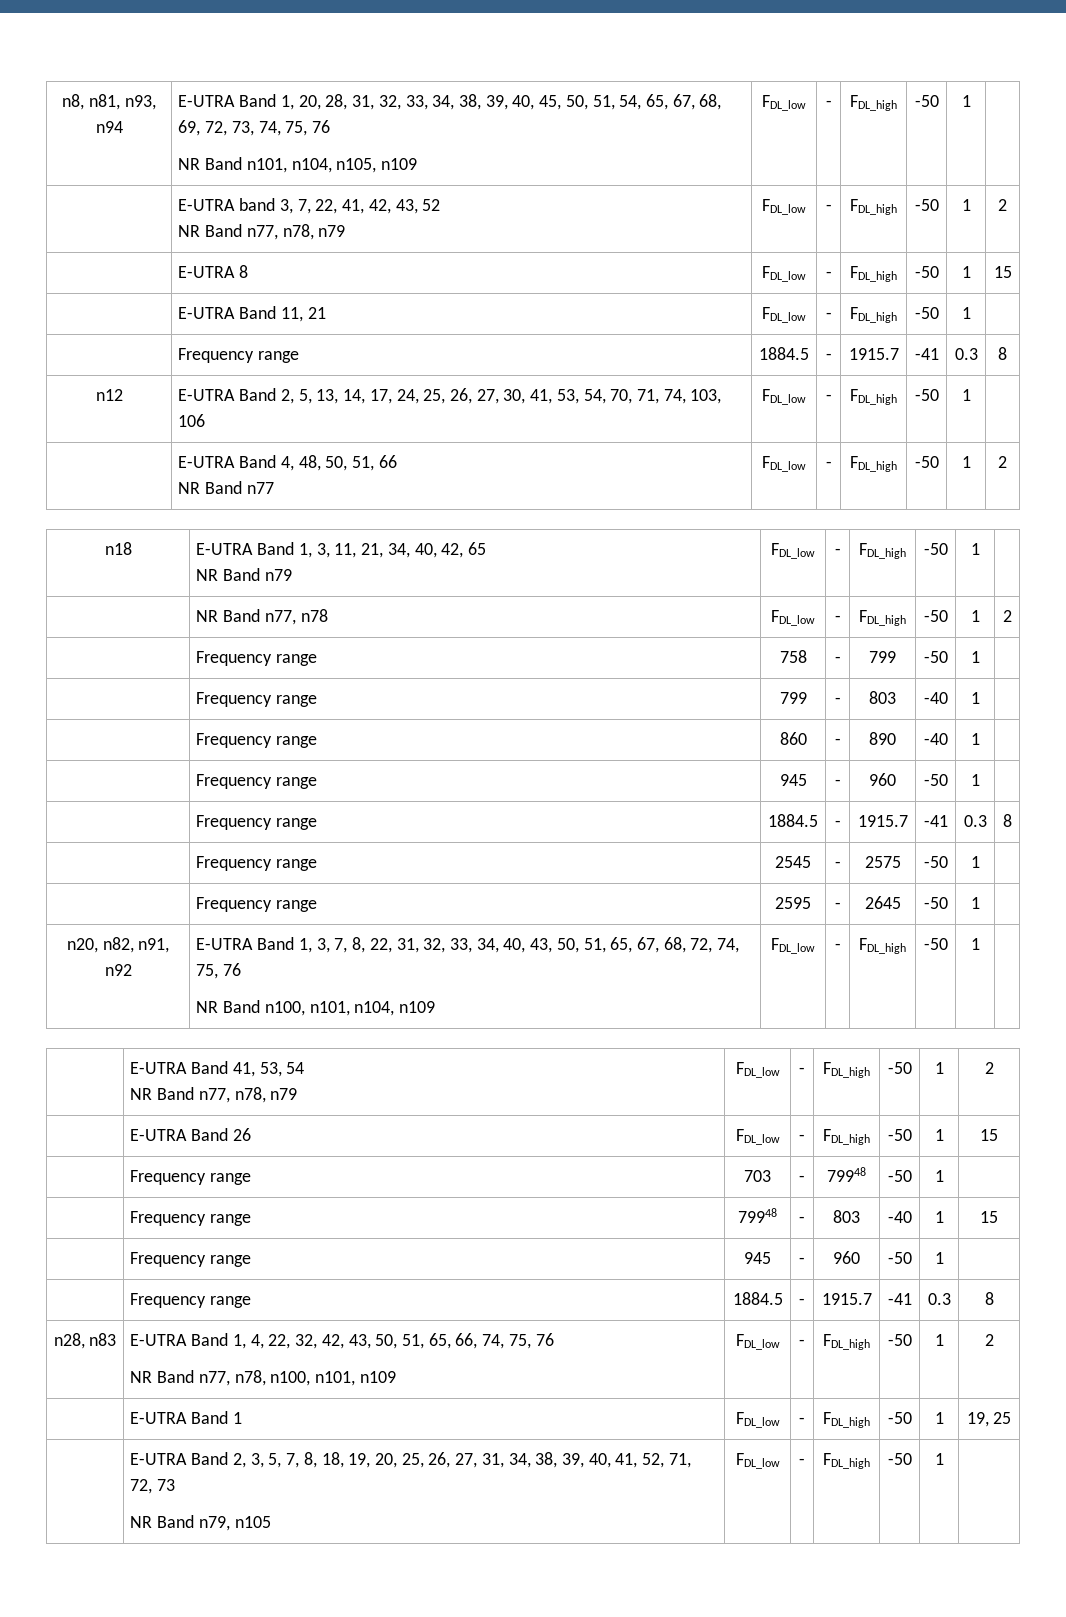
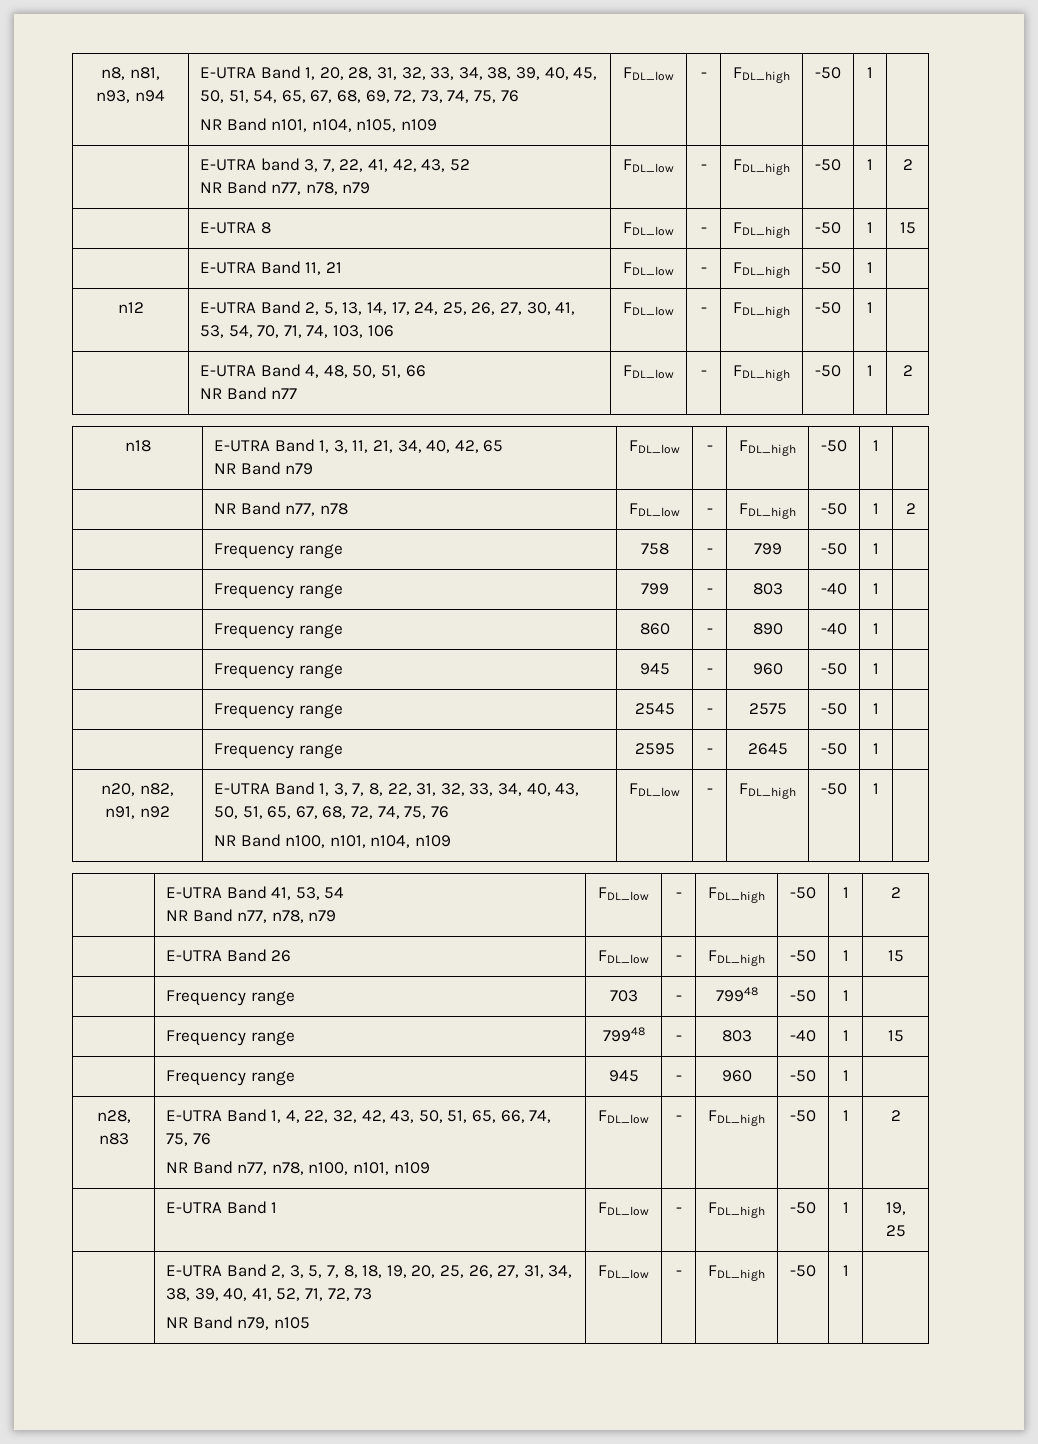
[178,348,300,363] [759,347,809,360] [825,353,832,360] [848,348,899,360] [914,348,939,360] [954,348,978,360] [998,347,1007,360] // | Frequency range | 1884.5 | - | 1915.7 | -41 | 0.3 | 8 -> (873, 267) none
[196,815,318,830] [768,814,818,827] [834,820,841,827] [857,815,908,827] [923,815,948,827] [963,815,987,827] [1002,814,1012,827] // | Frequency range | 1884.5 | - | 1915.7 | -41 | 0.3 | 8 -> (879, 668) none
[130,1293,252,1308] [732,1292,783,1305] [799,1298,805,1305] [821,1293,872,1305] [887,1293,912,1305] [927,1293,951,1305] [984,1292,994,1305] // | Frequency range | 1884.5 | - | 1915.7 | -41 | 0.3 | 8 -> (849, 1075) none

